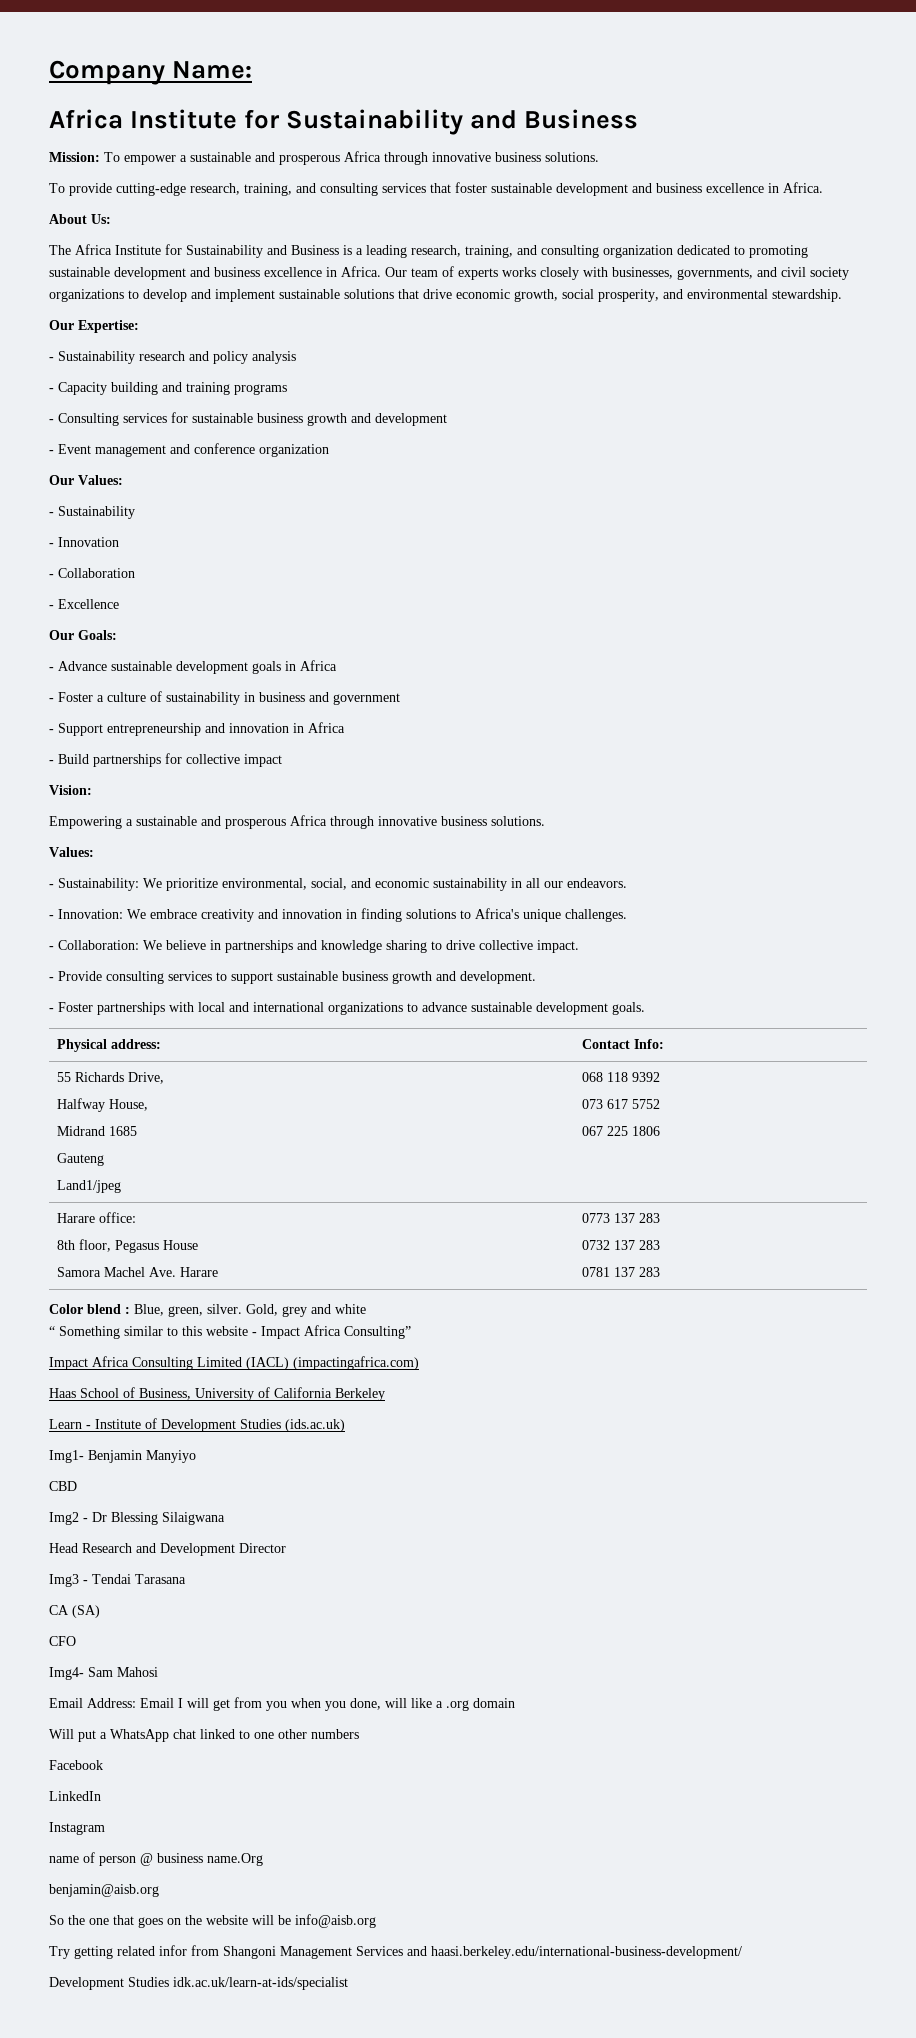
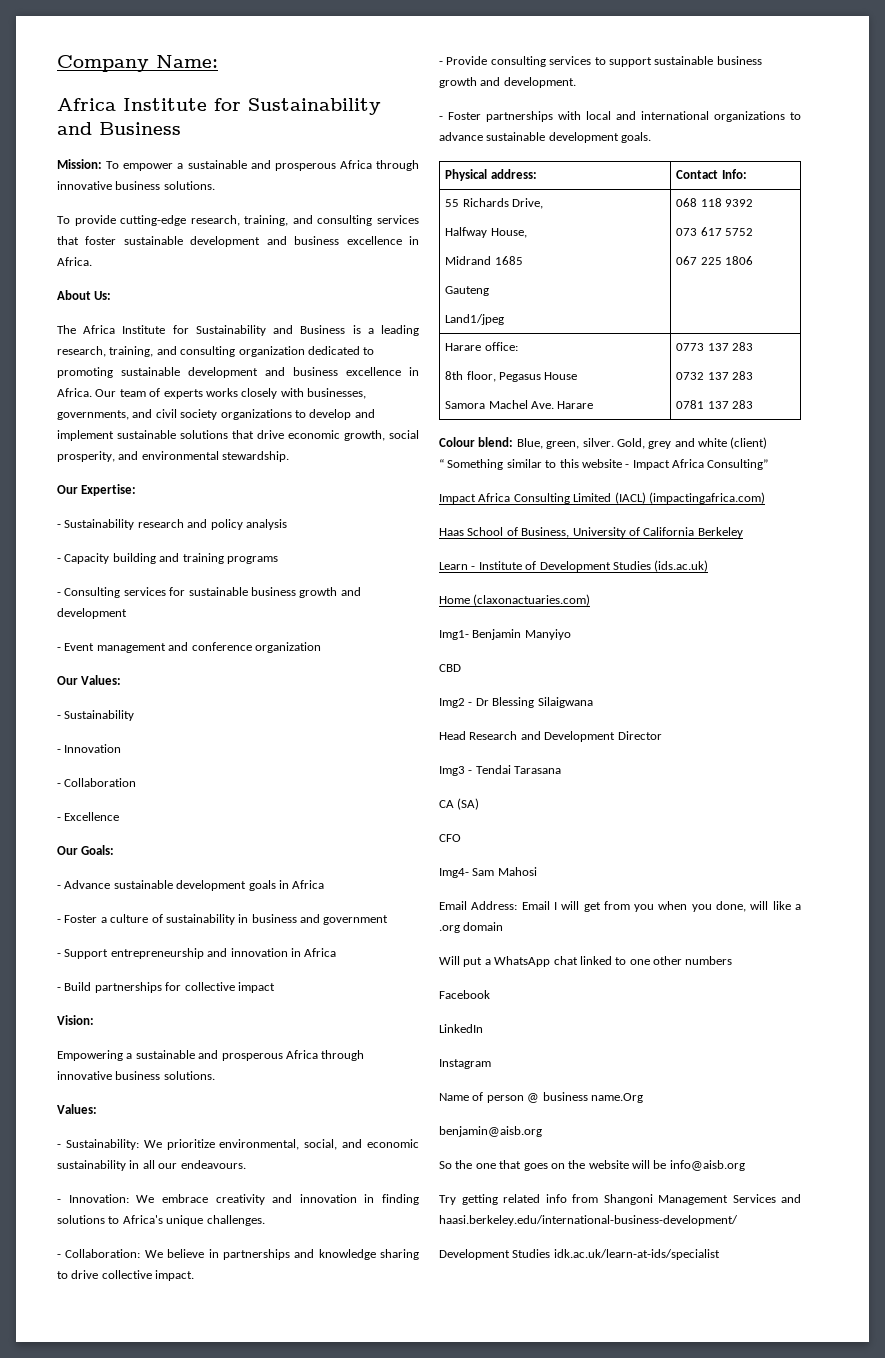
[567,878,627,888] endeavors. -> [180,1160,246,1169] endeavours.
[49,1304,130,1314] Color blend : -> [439,437,514,447] Colour blend:
(366, 1309) none -> [730,437,768,449] (client)
(345, 1425) none -> [439,594,591,606] // Home (claxonactuaries.com)
[49,1856,79,1863] name -> [439,1093,469,1101] Name
[159,1945,187,1956] infor -> [545,1194,567,1203] info

